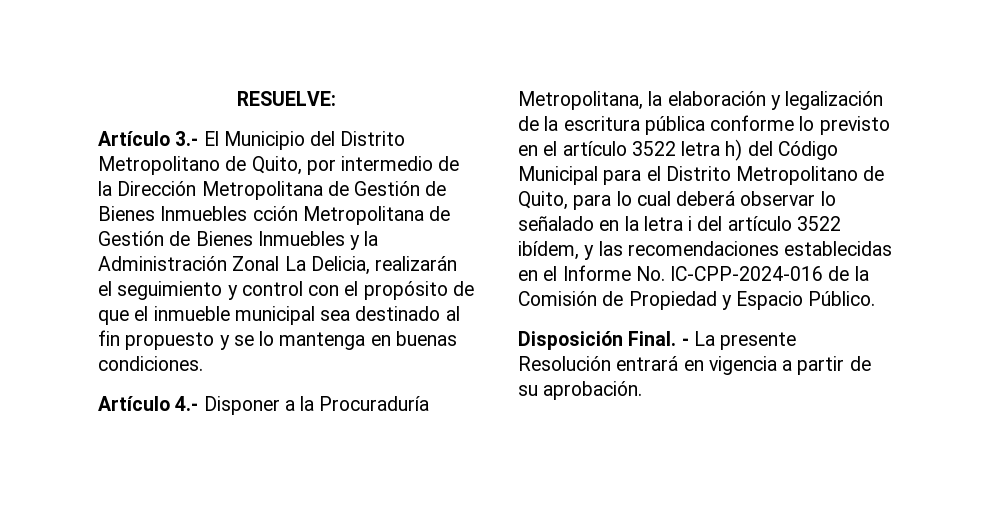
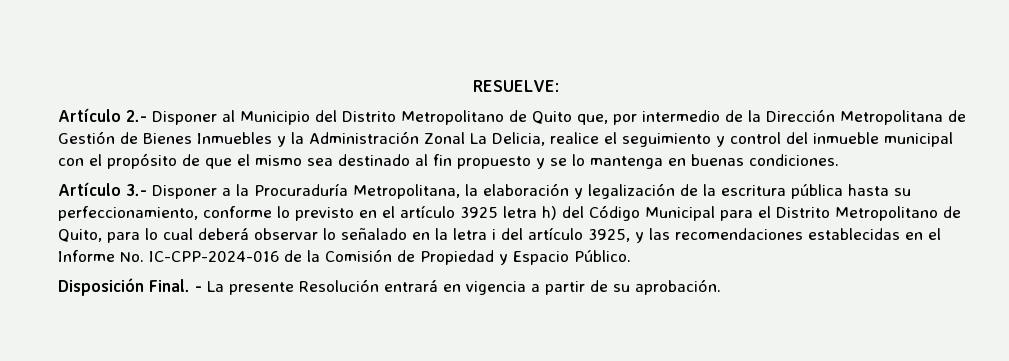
[175,131,219,146] 3.- El -> [126,110,235,125] 2.- Disponer al
[251,156,302,175] Quito, -> [532,111,608,125] Quito que,
[252,206,451,225] [98,231,345,246] cción Metropolitana de Gestión de Bienes Inmuebles -> (272, 138) none
[375,256,458,271] realizarán -> [550,132,599,144] realice
(303, 288) none -> [786,132,953,147] del inmueble municipal
[153,306,315,325] inmueble municipal -> [255,155,302,166] mismo
[175,396,199,411] 4.- -> [126,184,147,196] 3.-
(705, 125) none -> [848,184,911,196] [58,206,198,221] hasta su perfeccionamiento,
[631,141,676,156] 3522 -> [460,207,498,218] 3925
[796,216,841,231] [518,241,579,260] 3522 ibídem, -> [588,229,630,242] 3925,

